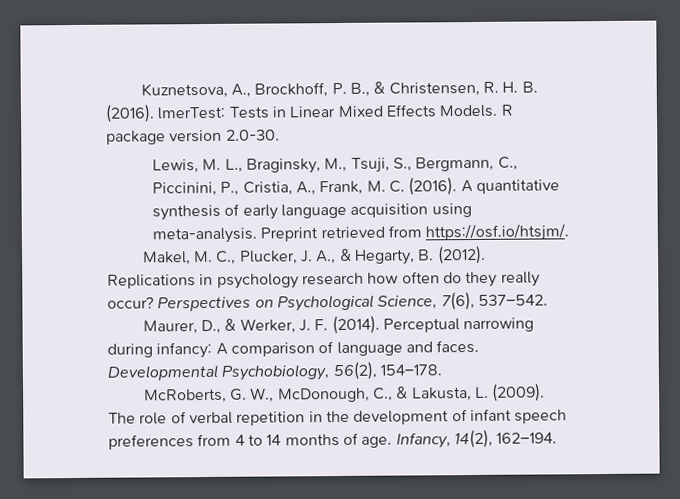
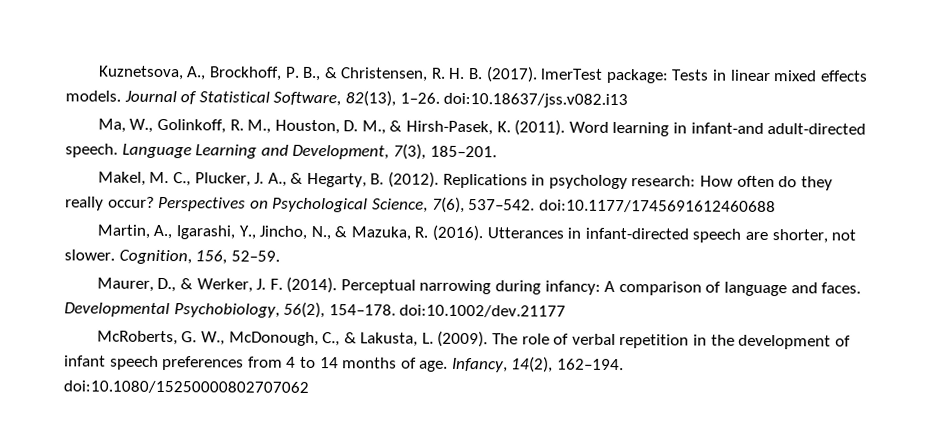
[105,104,514,123] [106,129,280,145] [152,156,518,174] [152,177,561,197] [152,203,472,221] [152,223,570,244] (2016). lmerTest: Tests in Linear Mixed Effects Models. R package version 2.0-30. // Lewis, M. L., Braginsky, M., Tsuji, S., Bergmann, C., Piccinini, P., Cristia, A., Frank, M. C. (2016). A quantitative synthesis of early language acquisition using meta-analysis. Preprint retrieved from https://osf.io/htsjm/. -> [485,66,868,84] [65,90,629,109] [97,118,867,137] [65,143,497,160] (2017). lmerTest package: Tests in linear mixed effects models. Journal of Statistical Software, 82(13), 1–26. doi:10.18637/jss.v082.i13 // Ma, W., Golinkoff, R. M., Houston, D. M., & Hirsh-Pasek, K. (2011). Word learning in infant-and adult-directed speech. Language Learning and Development, 7(3), 185–201.
[301,272,400,286] research how -> [631,175,733,187] research: How
(548, 300) none -> [538,199,776,214] [96,224,857,244] [64,249,280,265] doi:10.1177/1745691612460688 // Martin, A., Igarashi, Y., Jincho, N., & Mazuka, R. (2016). Utterances in infant-directed speech are shorter, not slower. Cognition, 156, 52–59.
(442, 370) none -> [399,304,567,318] doi:10.1002/dev.21177
(558, 438) none -> [63,380,309,394] doi:10.1080/15250000802707062

